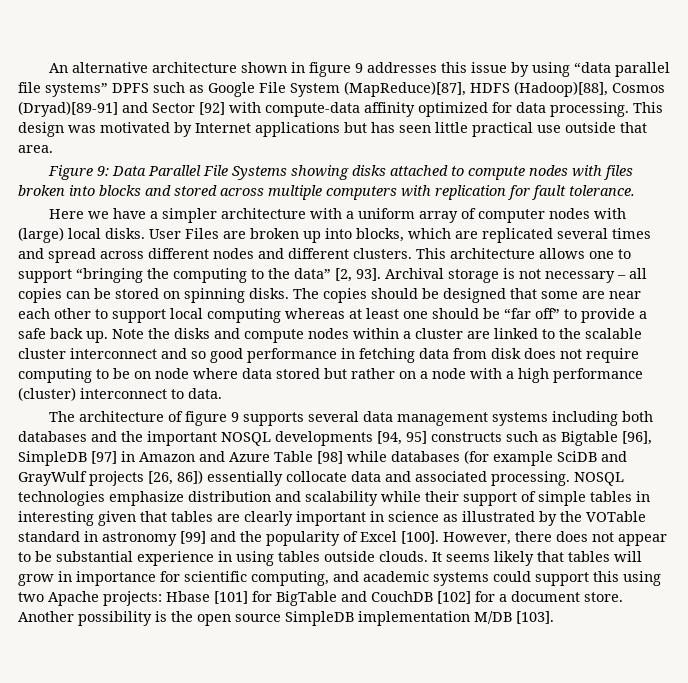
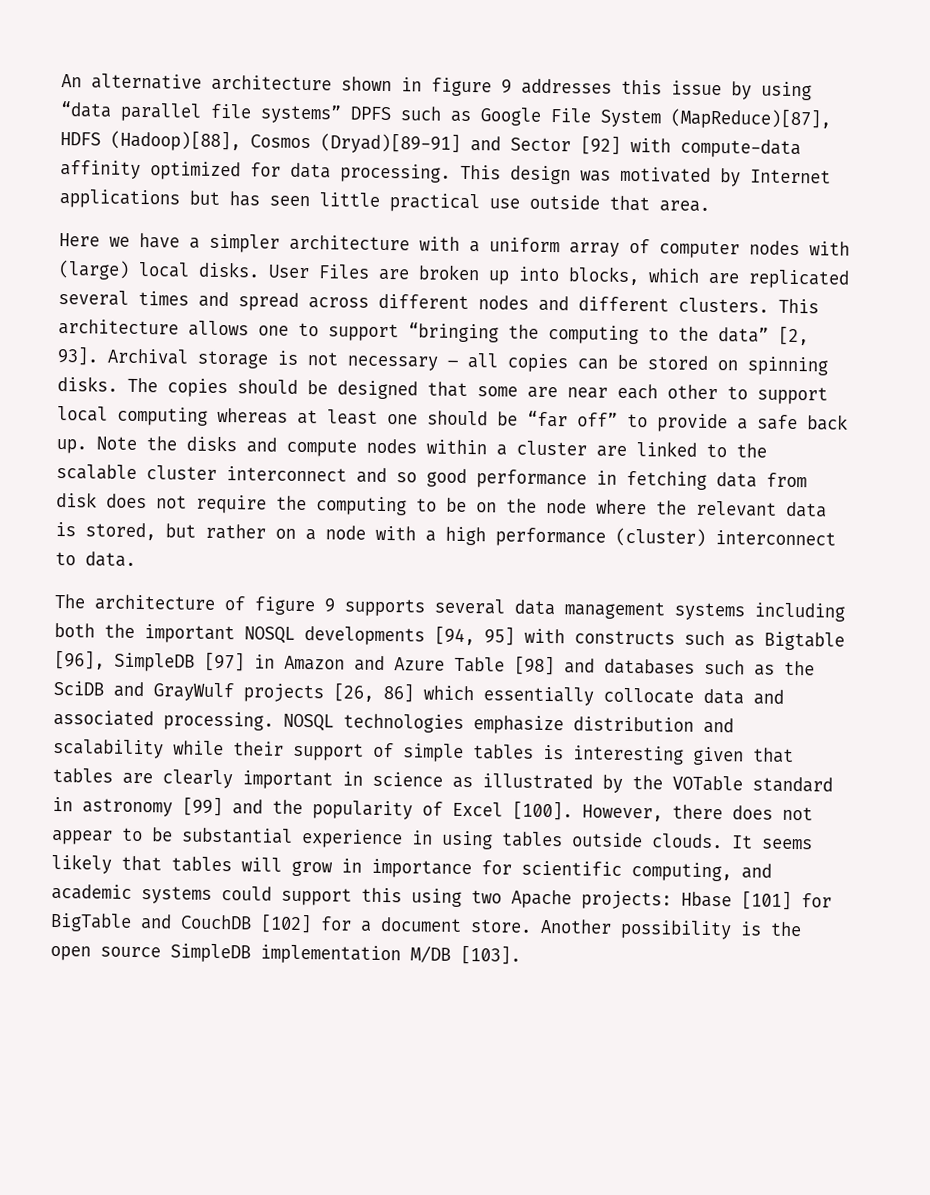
[47,165,633,180] [18,185,635,200] // Figure 9: Data Parallel File Systems showing disks attached to compute nodes with files broken into blocks and stored across multiple computers with replication for fault tolerance. -> (710, 206) none
(639, 355) none -> [276,495,307,511] the
(151, 375) none -> [506,498,537,513] the
[242,368,320,379] data stored -> [656,500,827,518] [55,521,156,541] the relevant data is stored,
[18,431,117,442] databases and -> (95, 630) none
(427, 437) none -> [524,628,565,644] with
[347,450,553,466] while databases (for example -> [564,658,815,676] and databases such as the
[177,470,203,484] 86]) -> [383,683,474,703] 86] which
[636,491,650,502] in -> [543,744,564,760] is

